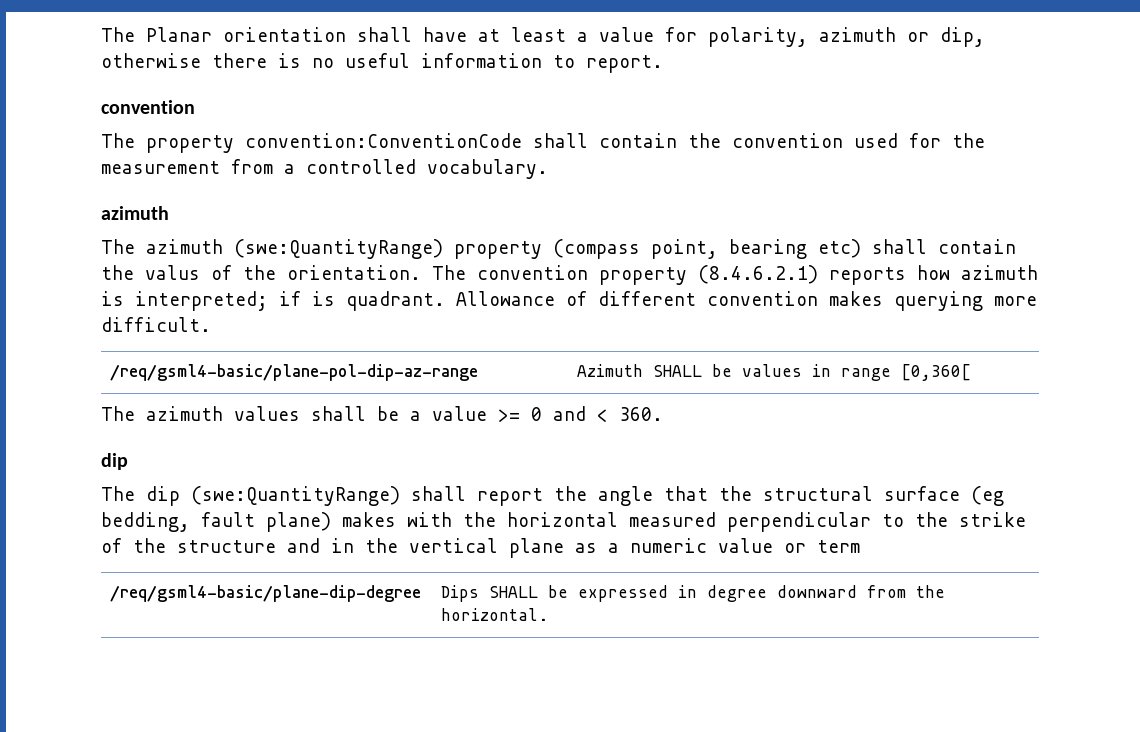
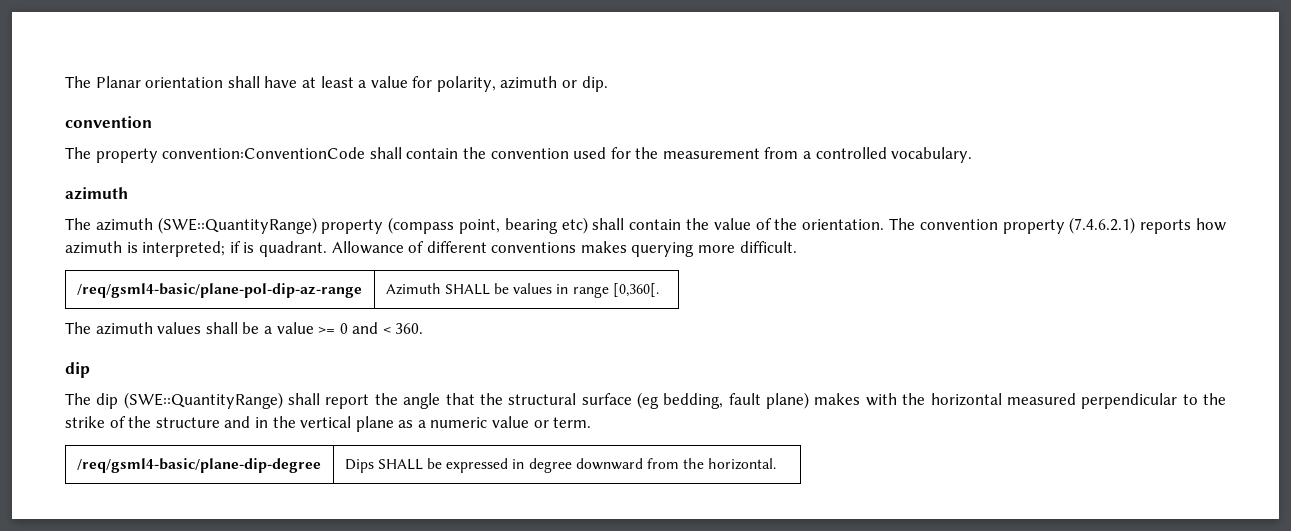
[940,27,985,47] [101,53,663,73] dip, otherwise there is no useful information to report. -> [581,76,608,92] dip.
[234,239,443,259] (swe:QuantityRange) -> [157,217,317,234] (SWE::QuantityRange)
[145,265,200,280] valus -> [713,218,751,230] value
[698,265,818,284] (8.4.6.2.1) -> [1069,217,1136,234] (7.4.6.2.1)
[707,291,818,306] convention -> [491,242,577,253] conventions
[900,364,971,381] [0,360[ -> [612,283,659,297] [0,360[.
[191,486,400,506] (swe:QuantityRange) -> [123,392,283,409] (SWE::QuantityRange)
[817,540,860,553] term -> [553,417,592,428] term.

